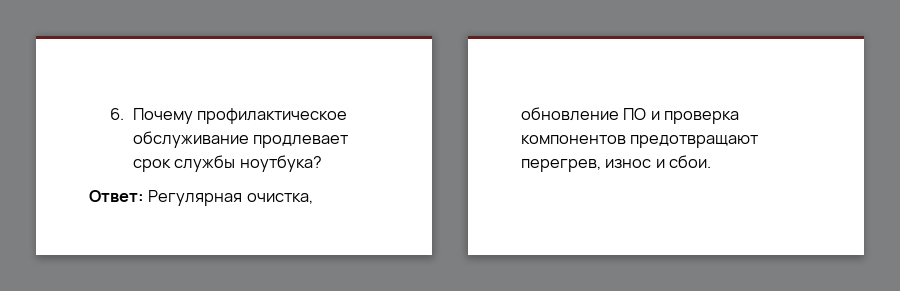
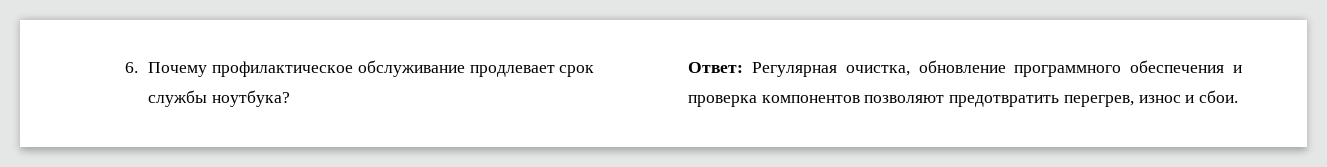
[623,108,647,120] ПО -> [1014,60,1225,77] программного обеспечения
[630,135,759,148] предотвращают -> [864,95,1060,107] позволяют предотвратить

